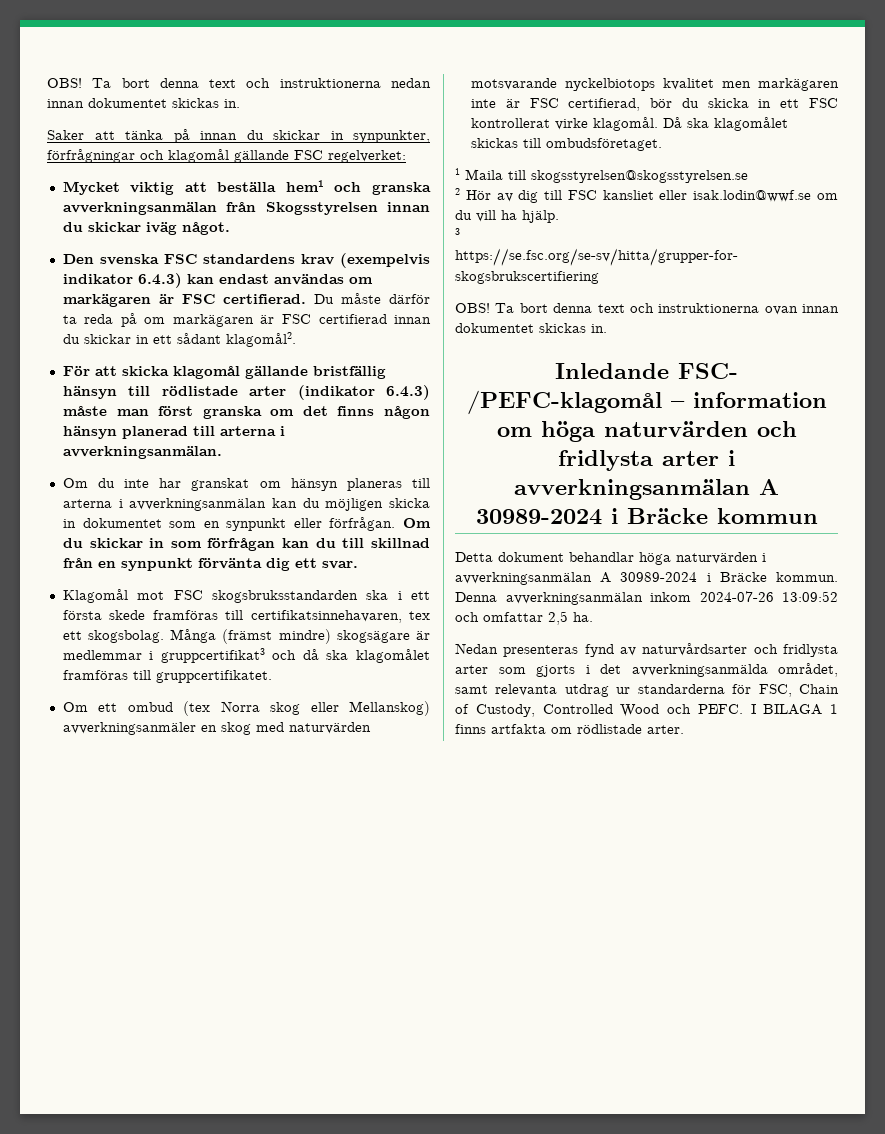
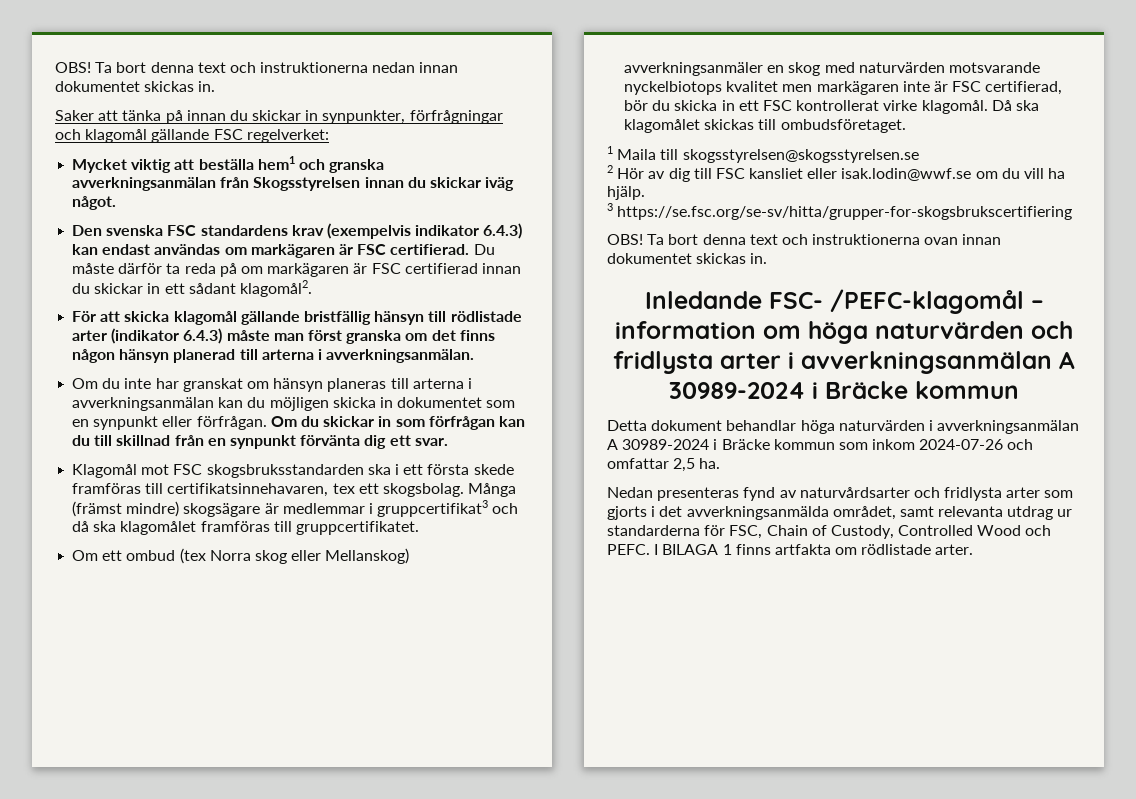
[776,572,838,582] [455,592,643,605] kommun. Denna avverkningsanmälan -> [773,439,868,450] kommun som
[782,591,838,602] 13:09:52 -> (1004, 444) none

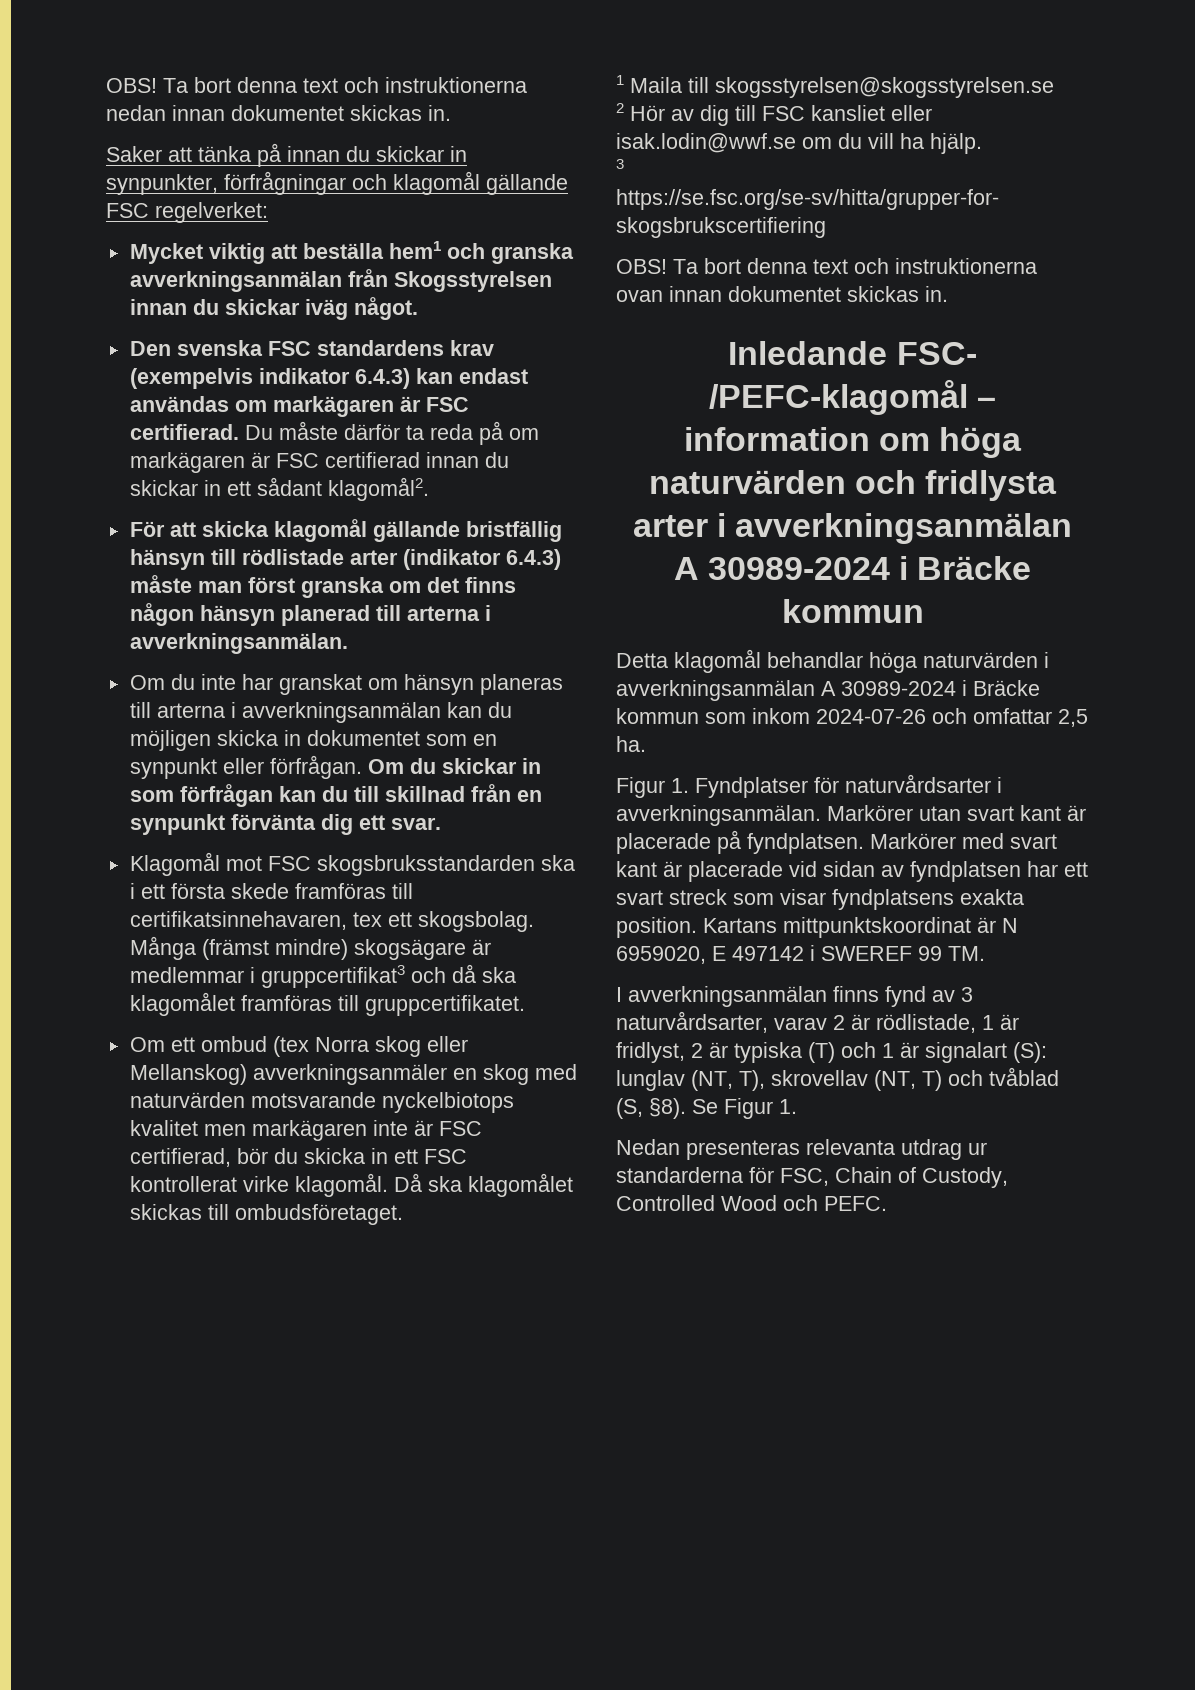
[651,420,723,431] dokument -> [674,649,761,673] klagomål
[607,487,1074,501] [607,506,934,520] Nedan presenteras fynd av naturvårdsarter och fridlysta arter som gjorts i det avverkningsanmälda området, samt -> [616,774,1002,798] [616,805,1086,826] [616,830,1057,854] [616,861,1088,882] [616,889,1024,910] [616,917,1018,938] [616,945,985,964] [616,986,973,1007] [616,1011,1019,1033] [616,1042,1047,1063] [616,1067,1059,1091] [616,1098,797,1119] [616,1139,800,1160] Figur 1. Fyndplatser för naturvårdsarter i avverkningsanmälan. Markörer utan svart kant är placerade på fyndplatsen. Markörer med svart kant är placerade vid sidan av fyndplatsen har ett svart streck som visar fyndplatsens exakta position. Kartans mittpunktskoordinat är N 6959020, E 497142 i SWEREF 99 TM. // I avverkningsanmälan finns fynd av 3 naturvårdsarter, varav 2 är rödlistade, 1 är fridlyst, 2 är typiska (T) och 1 är signalart (S): lunglav (NT, T), skrovellav (NT, T) och tvåblad (S, §8). Se Figur 1. // Nedan presenteras
[654,544,974,555] I BILAGA 1 finns artfakta om rödlistade arter. -> (887, 1203) none

